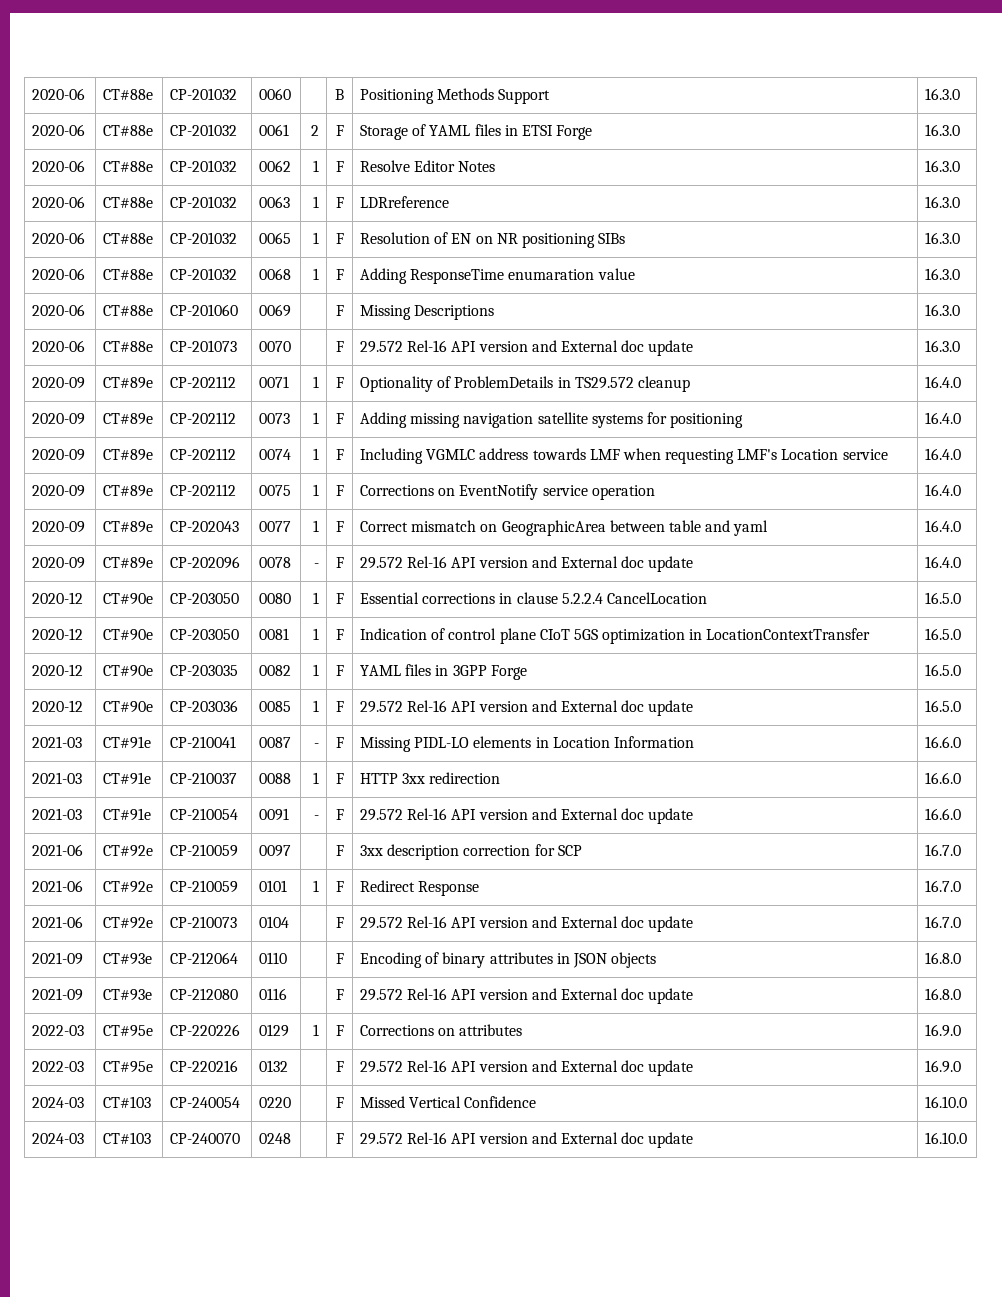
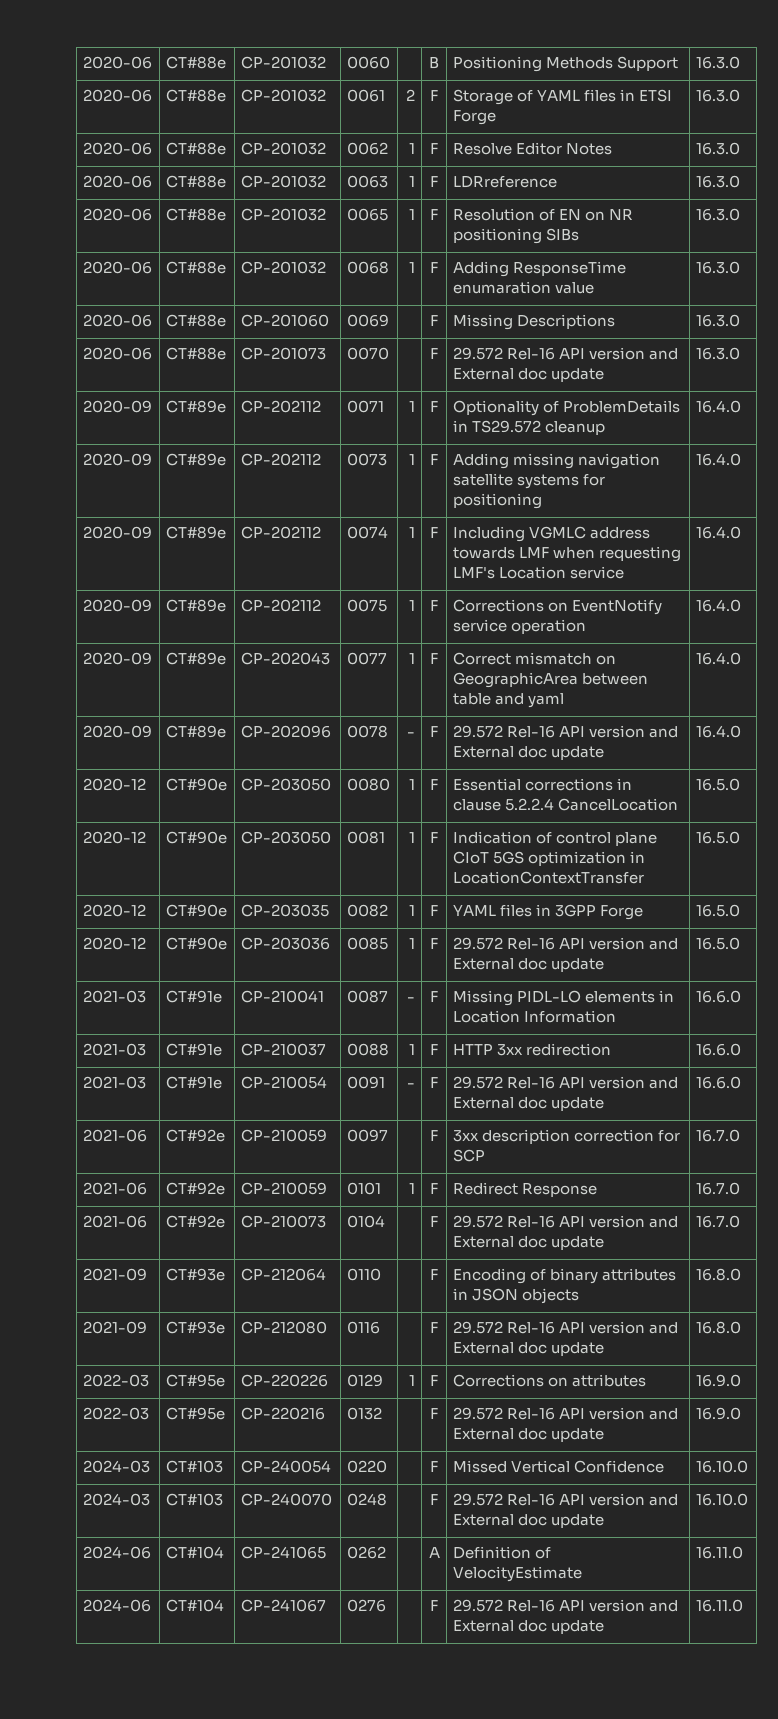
(967, 1138) none -> [82,1546,151,1559] [165,1546,224,1559] [240,1546,326,1559] [346,1546,386,1559] [428,1547,440,1558] [452,1546,551,1559] [452,1566,582,1582] [695,1546,743,1559] [82,1599,151,1612] [165,1599,224,1612] [240,1599,326,1612] [346,1599,386,1612] [430,1600,438,1611] [452,1599,678,1612] [452,1620,604,1634] [695,1599,743,1612] // 2024-06 | CT#104 | CP-241065 | 0262 | | A | Definition of VelocityEstimate | 16.11.0 // 2024-06 | CT#104 | CP-241067 | 0276 | | F | 29.572 Rel-16 API version and External doc update | 16.11.0

